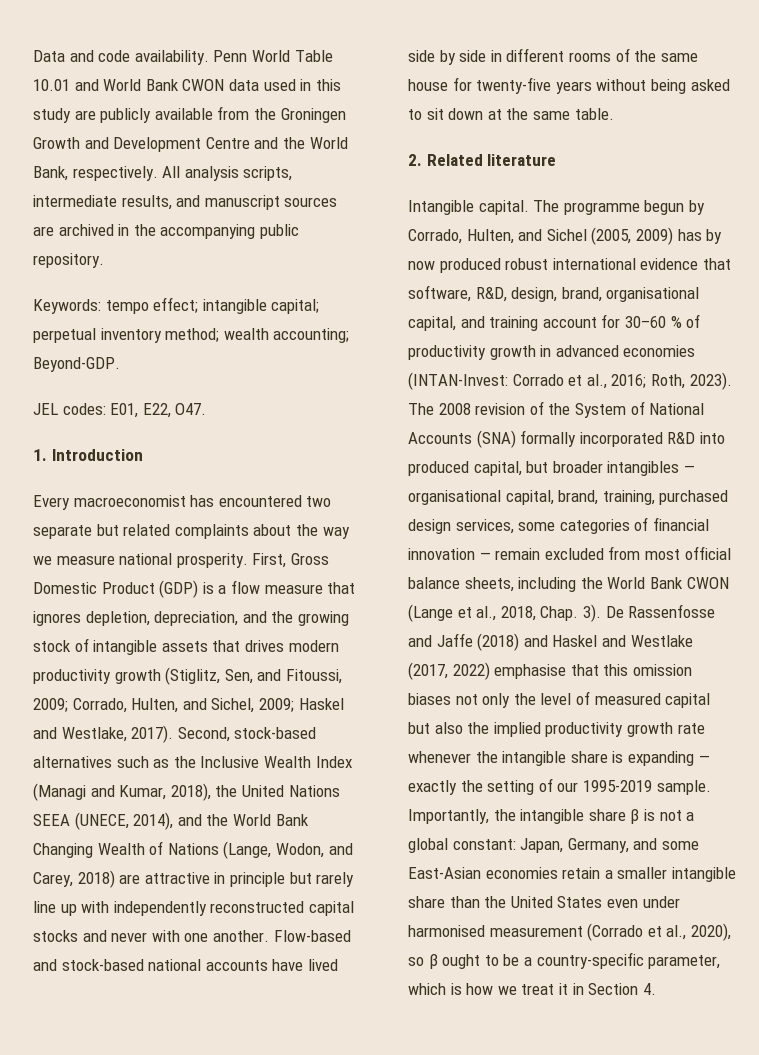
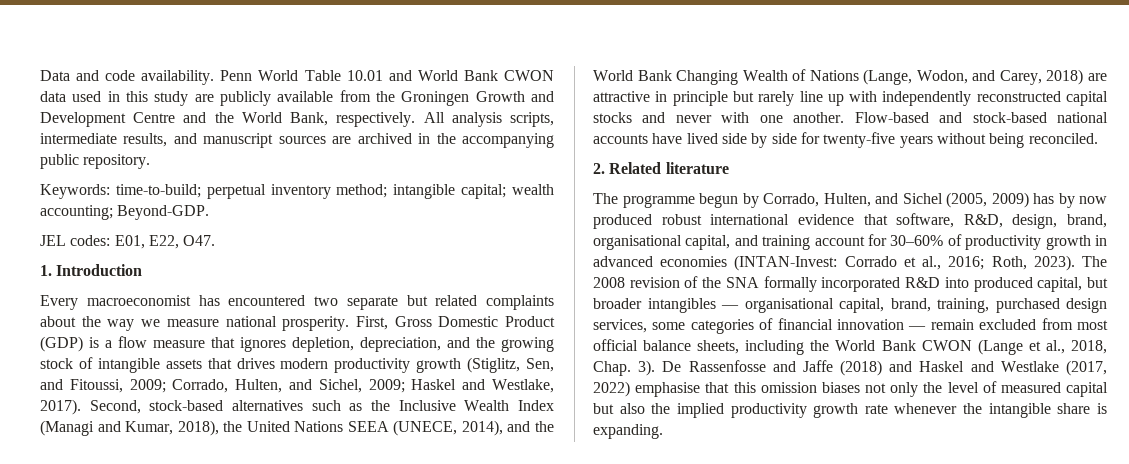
[105,297,320,314] tempo effect; intangible capital; -> [115,184,201,198] time-to-build;
(220, 335) none -> [393,184,507,199] intangible capital;
[490,48,698,62] [408,79,448,91] in different rooms of the same house -> (797, 138) none
[690,79,730,91] [408,108,614,120] asked to sit down at the same table. -> [1028,133,1098,144] reconciled.
[408,200,529,215] Intangible capital. -> (729, 168) none
[624,316,682,328] 30–60 % -> [890,235,944,246] 30–60%
[574,401,705,418] [408,430,516,448] System of National Accounts (SNA) -> [725,277,759,288] SNA
[627,751,710,766] [408,778,711,795] [408,809,695,824] [408,838,699,853] [408,867,736,882] [408,896,680,908] [408,923,731,941] [408,952,721,969] [408,983,656,995] expanding — exactly the setting of our 1995-2019 sample. Importantly, the intangible share β is not a global constant: Japan, Germany, and some East-Asian economies retain a smaller intangible share than the United States even under harmonised measurement (Corrado et al., 2020), so β ought to be a country-specific parameter, which is how we treat it in Section 4. -> [593,424,663,439] expanding.

